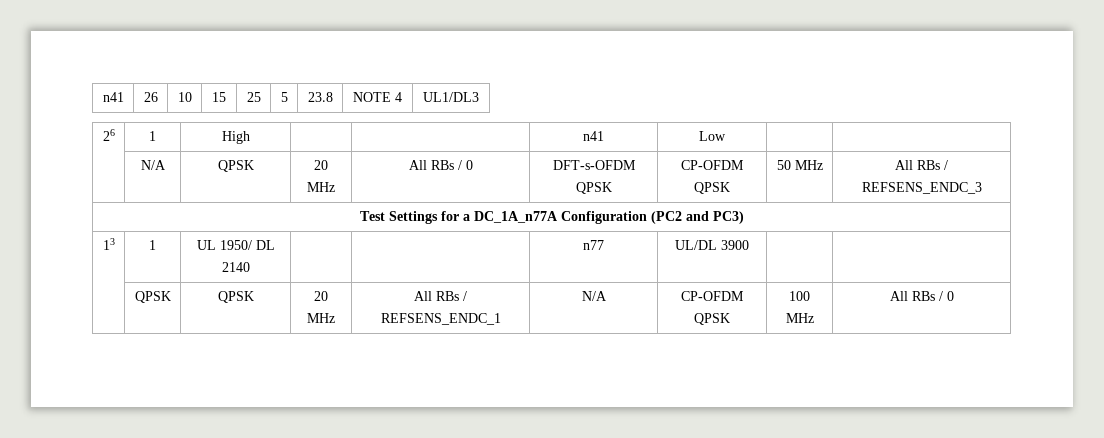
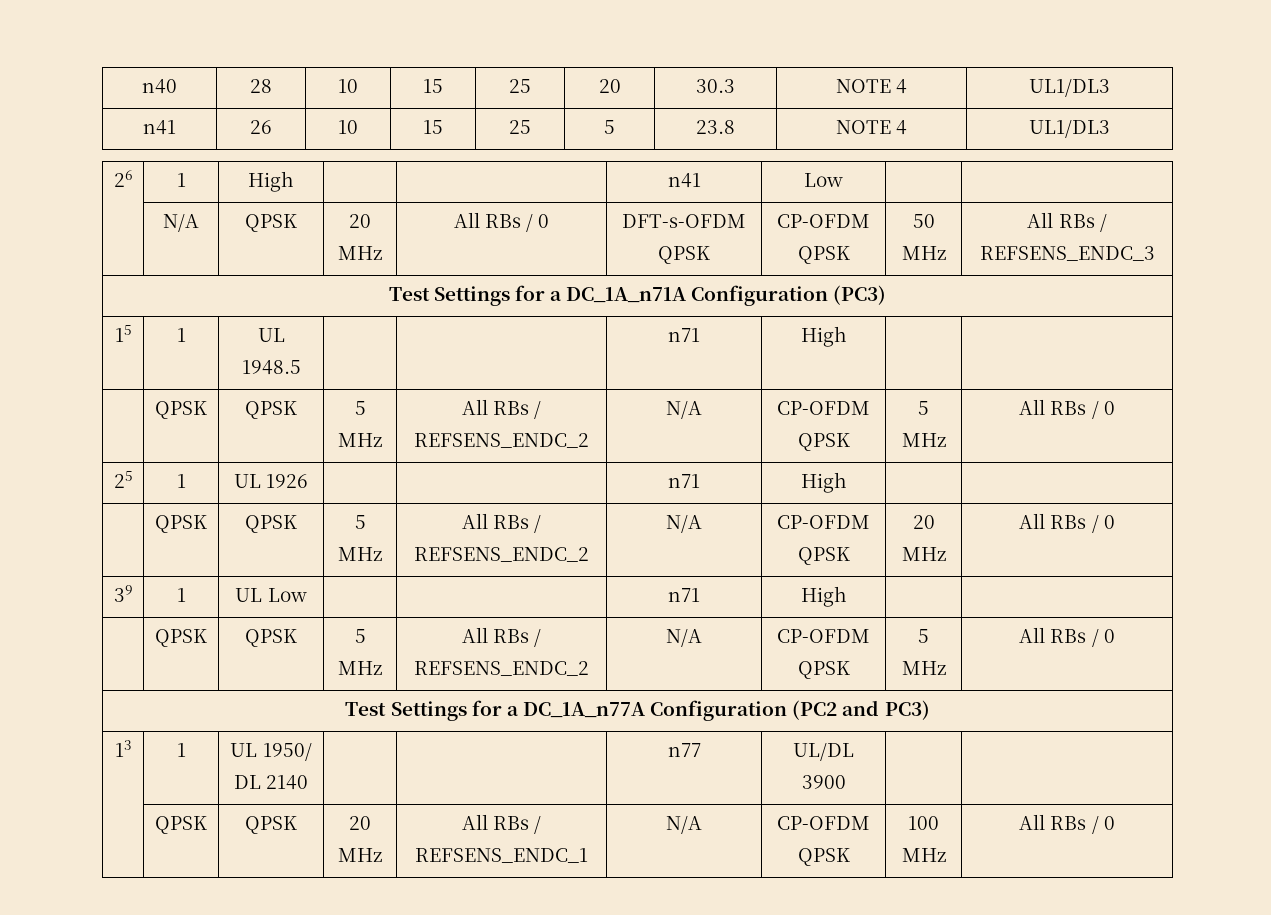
(102, 97) none -> [142,79,177,94] [250,79,272,93] [338,79,358,93] [423,79,443,93] [509,79,531,93] [598,79,621,93] [696,79,735,93] [835,79,908,94] [1029,79,1110,97] n40 | 28 | 10 | 15 | 25 | 20 | 30.3 | NOTE 4 | UL1/DL3 //
(982, 188) none -> [388,285,887,306] [114,325,132,342] [176,328,186,342] [257,328,285,342] [241,360,301,375] [668,328,700,342] [800,326,847,347] [155,401,207,419] [245,401,297,419] [354,401,366,415] [338,433,382,447] [461,399,542,419] [414,433,589,448] [666,401,702,419] [777,401,870,415] [797,433,850,451] [918,401,929,415] [901,433,946,447] [1019,399,1115,419] [113,471,133,488] [176,474,186,488] [233,474,309,488] [668,474,700,488] [800,472,847,493] [155,515,207,533] [245,515,297,533] [354,515,366,529] [338,547,382,561] [461,513,542,533] [414,547,589,562] [666,515,702,533] [777,515,870,529] [797,547,850,565] [912,515,935,529] [901,547,946,561] [1019,513,1115,533] [113,585,133,602] [176,588,186,602] [235,588,307,602] [668,588,700,602] [800,586,847,607] [155,629,207,647] [245,629,297,647] [354,629,366,643] [338,661,382,675] [461,627,542,647] [414,661,589,676] [666,629,702,647] [777,629,870,643] [797,661,850,679] [918,629,929,643] [901,661,946,675] [1019,627,1115,647] // Test Settings for a DC_1A_n71A Configuration (PC3) // 15 | 1 | UL 1948.5 | | | n71 | High | | // | QPSK | QPSK | 5 MHz | All RBs / REFSENS_ENDC_2 | N/A | CP-OFDM QPSK | 5 MHz | All RBs / 0 // 25 | 1 | UL 1926 | | | n71 | High | | // | QPSK | QPSK | 5 MHz | All RBs / REFSENS_ENDC_2 | N/A | CP-OFDM QPSK | 20 MHz | All RBs / 0 // 39 | 1 | UL Low | | | n71 | High | | // | QPSK | QPSK | 5 MHz | All RBs / REFSENS_ENDC_2 | N/A | CP-OFDM QPSK | 5 MHz | All RBs / 0

